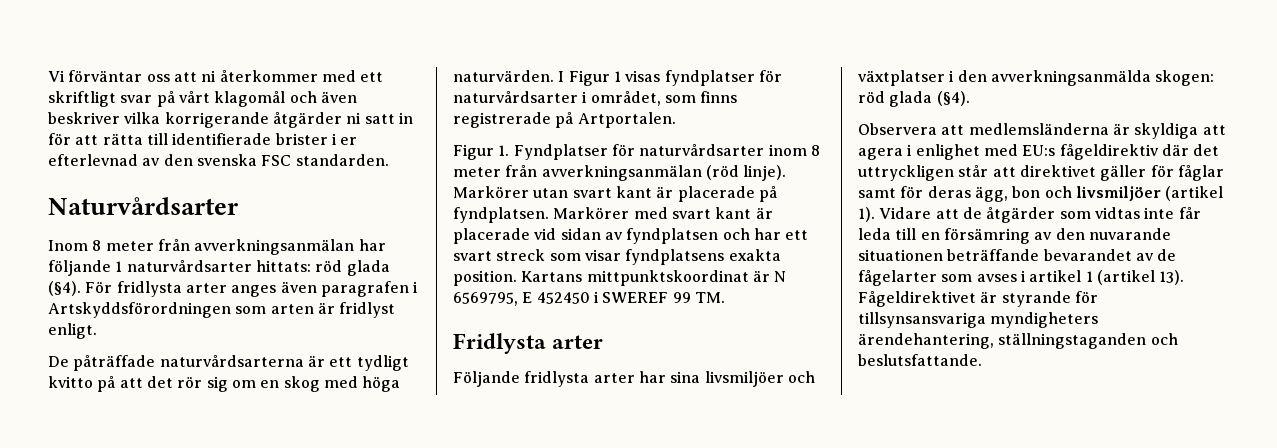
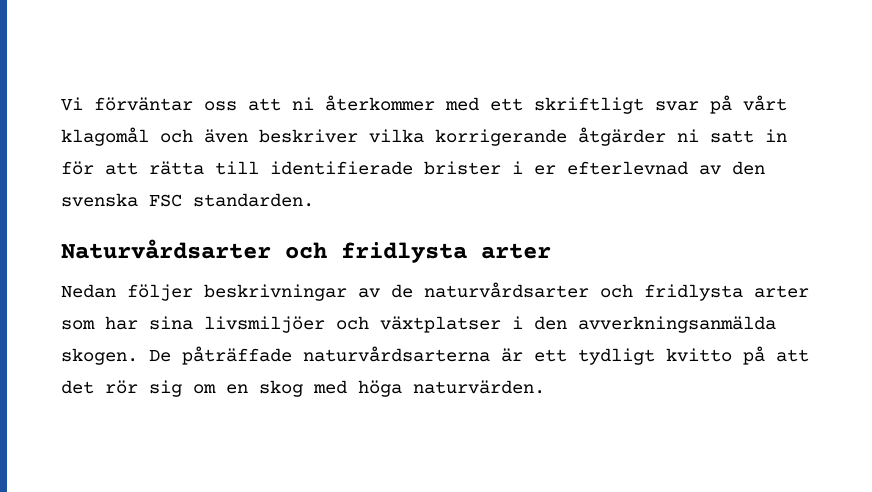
[48,239,386,255] [48,260,390,276] [48,281,419,297] [48,302,396,318] [48,323,97,339] // Inom 8 meter från avverkningsanmälan har följande 1 naturvårdsarter hittats: röd glada (§4). För fridlysta arter anges även paragrafen i Artskyddsförordningen som arten är fridlyst enligt. // -> [285,242,551,263] [61,282,809,301] [61,316,776,333] [61,348,138,365] och fridlysta arter // Nedan följer beskrivningar av de naturvårdsarter och fridlysta arter som har sina livsmiljöer och växtplatser i den avverkningsanmälda skogen.
[558,70,782,86] [453,91,738,106] [453,112,676,128] [453,144,820,160] [453,165,787,181] [453,186,777,202] [453,207,773,223] [453,228,809,244] [453,249,781,265] [453,270,787,286] [453,291,725,306] [453,333,604,354] [453,371,815,387] [858,70,1215,86] [858,91,970,107] [858,123,1226,139] [858,144,1220,160] [858,165,1224,181] [858,186,1224,202] [858,207,1201,223] [858,228,1171,244] [858,249,1177,261] [858,270,1185,286] [858,291,1098,307] [858,312,1099,328] [858,333,1178,349] [858,354,982,366] I Figur 1 visas fyndplatser för naturvårdsarter i området, som finns registrerade på Artportalen. // Figur 1. Fyndplatser för naturvårdsarter inom 8 meter från avverkningsanmälan (röd linje). Markörer utan svart kant är placerade på fyndplatsen. Markörer med svart kant är placerade vid sidan av fyndplatsen och har ett svart streck som visar fyndplatsens exakta position. Kartans mittpunktskoordinat är N 6569795, E 452450 i SWEREF 99 TM. // Fridlysta arter // Följande fridlysta arter har sina livsmiljöer och växtplatser i den avverkningsanmälda skogen: röd glada (§4). // Observera att medlemsländerna är skyldiga att agera i enlighet med EU:s fågeldirektiv där det uttryckligen står att direktivet gäller för fåglar samt för deras ägg, bon och livsmiljöer (artikel 1). Vidare att de åtgärder som vidtas inte får leda till en försämring av den nuvarande situationen beträffande bevarandet av de fågelarter som avses i artikel 1 (artikel 13). Fågeldirektivet är styrande för tillsynsansvariga myndigheters ärendehantering, ställningstaganden och beslutsfattande. -> (545, 387) none

